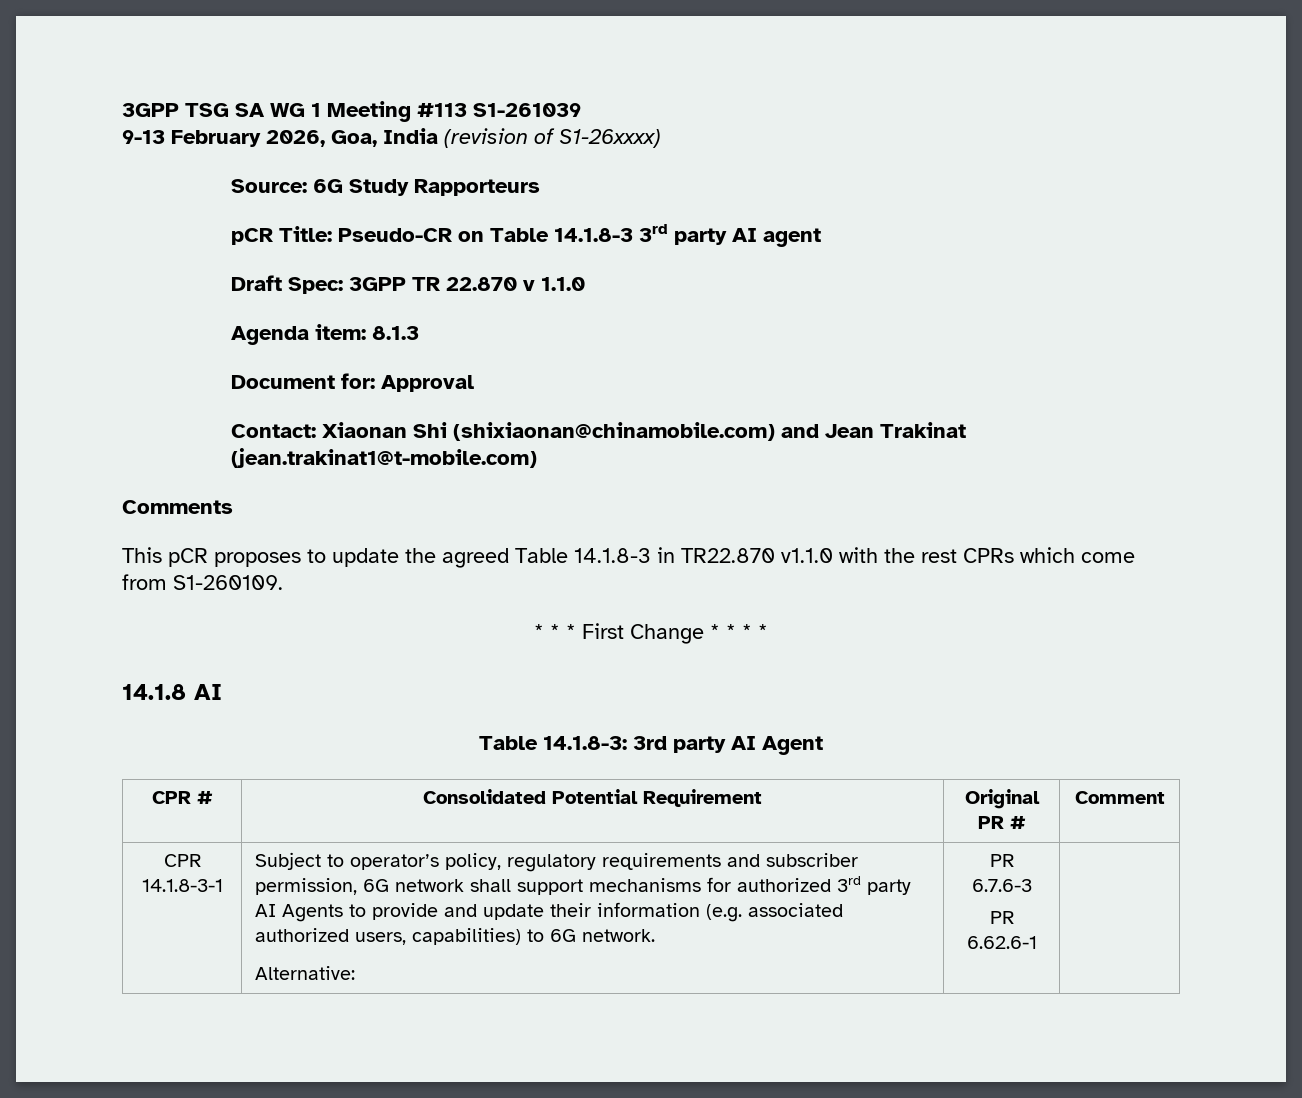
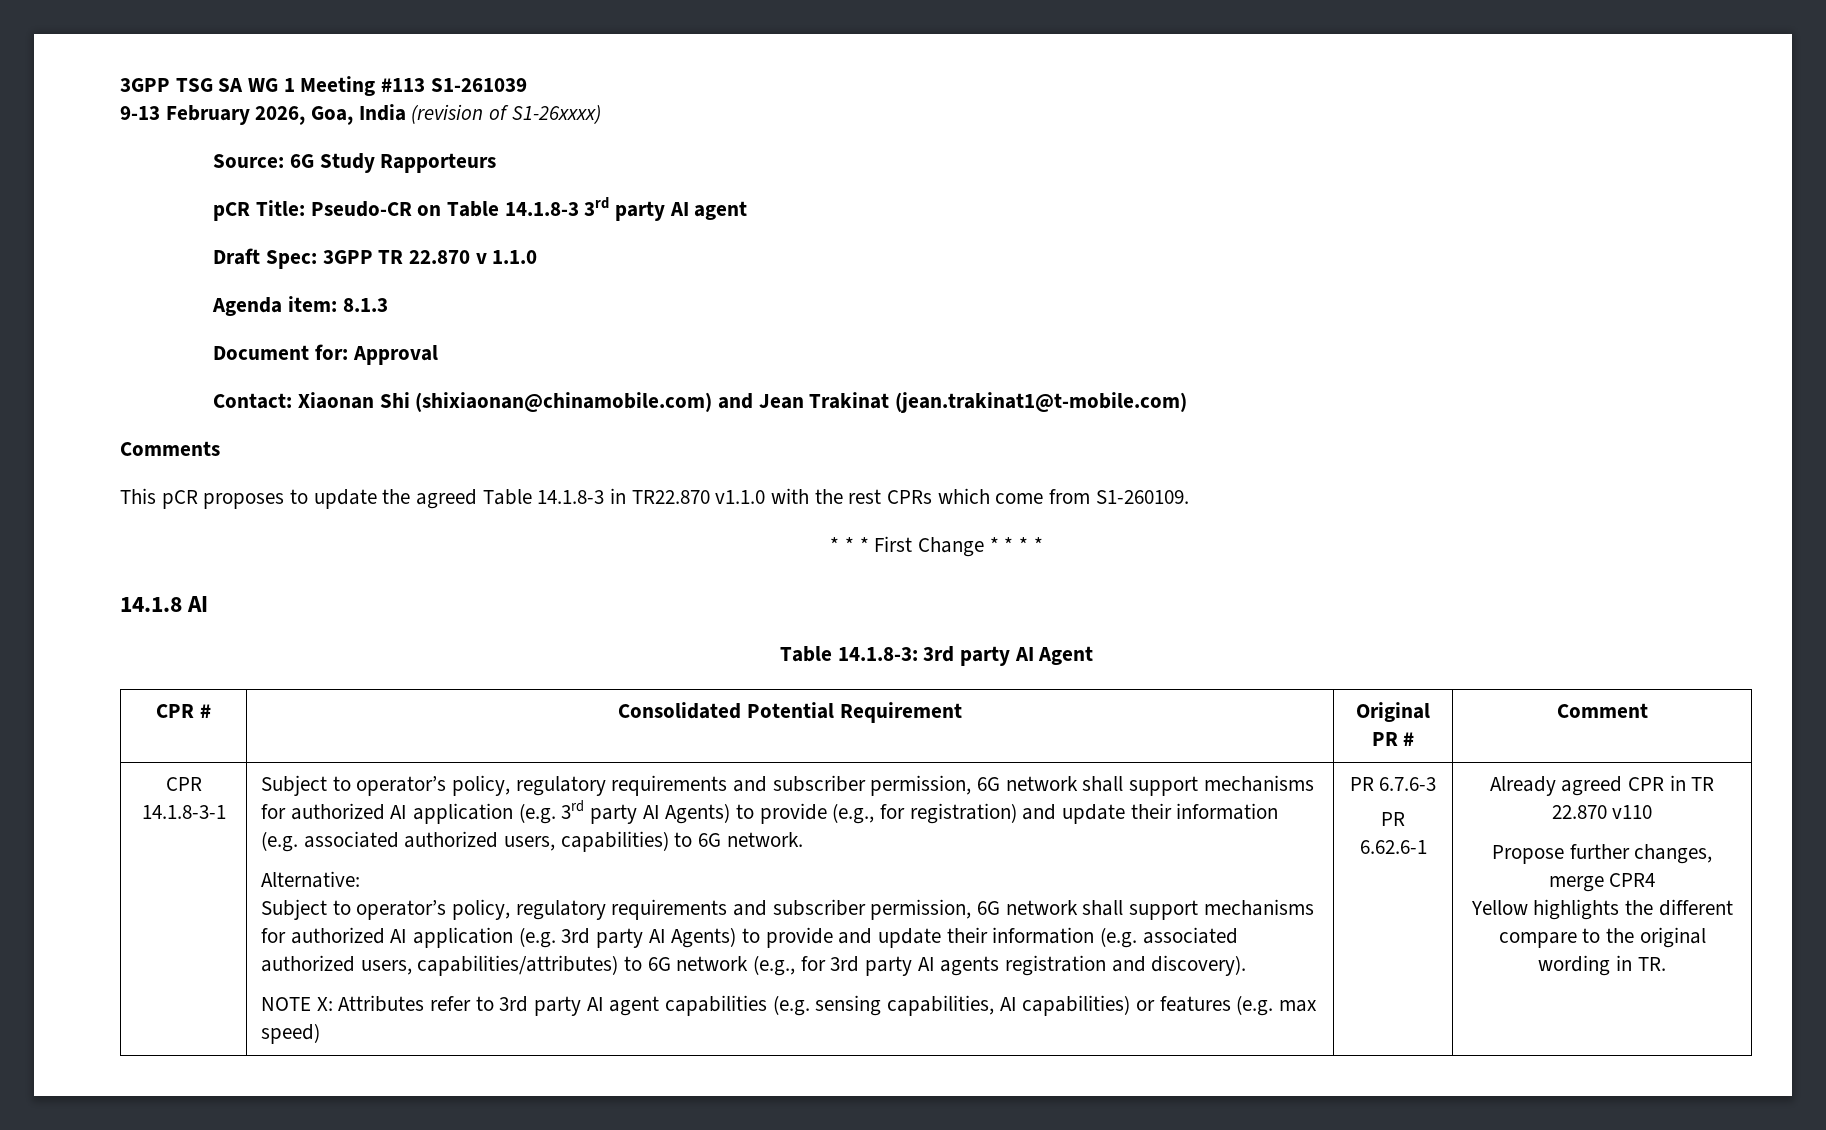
[837,876,912,895] [255,903,439,922] 3rd party AI Agents to provide -> [390,800,1017,824] AI application (e.g. 3rd party AI Agents) to provide (e.g., for registration)
[989,854,1014,867] [971,879,1032,892] [989,911,1014,924] [966,936,1037,949] | PR 6.7.6-3 // PR 6.62.6-1 | -> [261,899,1314,920] [261,927,1238,948] [261,955,1247,976] [261,995,1318,1016] [261,1023,321,1044] [1349,777,1437,791] [1381,812,1405,826] [1359,840,1427,854] [1489,775,1715,796] [1551,805,1653,819] [1491,844,1713,864] [1548,873,1656,892] [1470,899,1733,920] [1498,927,1706,948] [1538,955,1666,976] // Subject to operator’s policy, regulatory requirements and subscriber permission, 6G network shall support mechanisms for authorized AI application (e.g. 3rd party AI Agents) to provide and update their information (e.g. associated authorized users, capabilities/attributes) to 6G network (e.g., for 3rd party AI agents registration and discovery). // NOTE X: Attributes refer to 3rd party AI agent capabilities (e.g. sensing capabilities, AI capabilities) or features (e.g. max speed) | PR 6.7.6-3 // PR 6.62.6-1 | Already agreed CPR in TR 22.870 v110 // Propose further changes, merge CPR4 // Yellow highlights the different compare to the original wording in TR.

